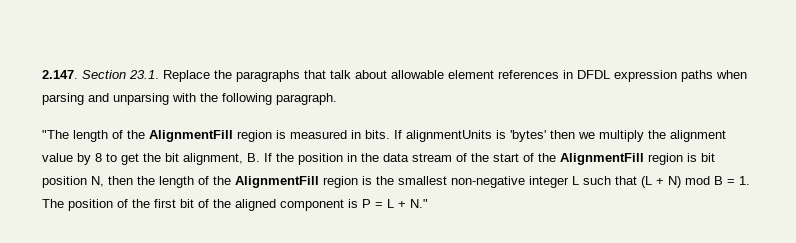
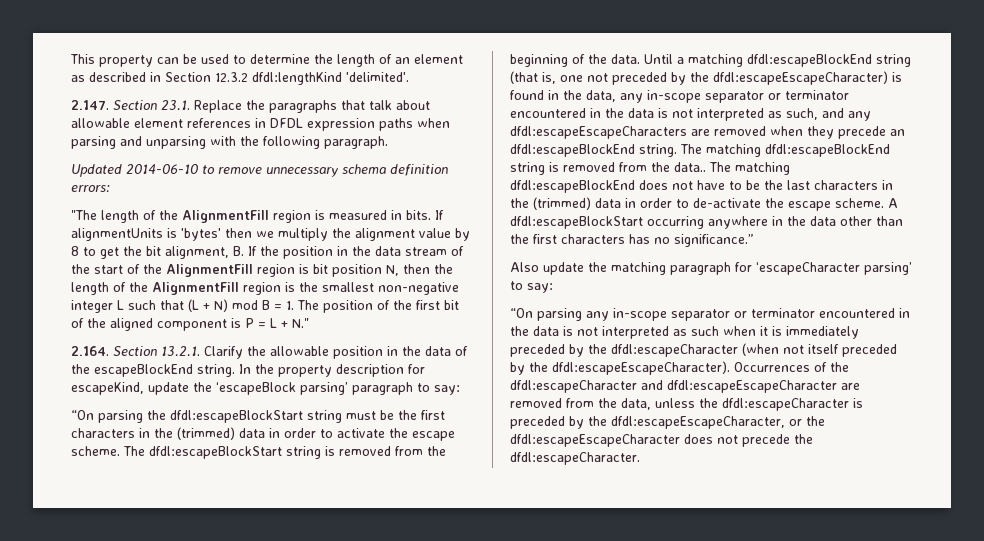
(42, 74) none -> [70,54,463,67] [71,72,409,85] This property can be used to determine the length of an element as described in Section 12.3.2 dfdl:lengthKind 'delimited'. //
(337, 99) none -> [71,164,448,177] [71,185,110,193] // Updated 2014-06-10 to remove unnecessary schema definition errors:
(428, 203) none -> [71,346,468,359] [71,364,425,377] [71,382,460,395] [71,410,445,423] [71,427,455,441] [71,446,446,459] [510,54,911,67] [510,71,902,85] [510,90,849,103] [510,108,871,121] [510,126,905,139] [510,144,890,157] [510,162,790,175] [510,180,893,193] [510,197,898,211] [510,216,903,229] [510,234,754,247] [510,262,912,275] [510,281,553,293] [510,308,910,321] [510,326,859,339] [510,343,897,357] [510,361,849,375] [510,380,860,393] [510,398,863,411] [510,416,825,429] [510,434,813,447] [510,452,640,465] // 2.164. Section 13.2.1. Clarify the allowable position in the data of the escapeBlockEnd string. In the property description for escapeKind, update the ‘escapeBlock parsing’ paragraph to say: // “On parsing the dfdl:escapeBlockStart string must be the first characters in the (trimmed) data in order to activate the escape scheme. The dfdl:escapeBlockStart string is removed from the beginning of the data. Until a matching dfdl:escapeBlockEnd string (that is, one not preceded by the dfdl:escapeEscapeCharacter) is found in the data, any in-scope separator or terminator encountered in the data is not interpreted as such, and any dfdl:escapeEscapeCharacters are removed when they precede an dfdl:escapeBlockEnd string. The matching dfdl:escapeBlockEnd string is removed from the data.. The matching dfdl:escapeBlockEnd does not have to be the last characters in the (trimmed) data in order to de-activate the escape scheme. A dfdl:escapeBlockStart occurring anywhere in the data other than the first characters has no significance.” // Also update the matching paragraph for ‘escapeCharacter parsing’ to say: // “On parsing any in-scope separator or terminator encountered in the data is not interpreted as such when it is immediately preceded by the dfdl:escapeCharacter (when not itself preceded by the dfdl:escapeEscapeCharacter). Occurrences of the dfdl:escapeCharacter and dfdl:escapeEscapeCharacter are removed from the data, unless the dfdl:escapeCharacter is preceded by the dfdl:escapeEscapeCharacter, or the dfdl:escapeEscapeCharacter does not precede the dfdl:escapeCharacter.

